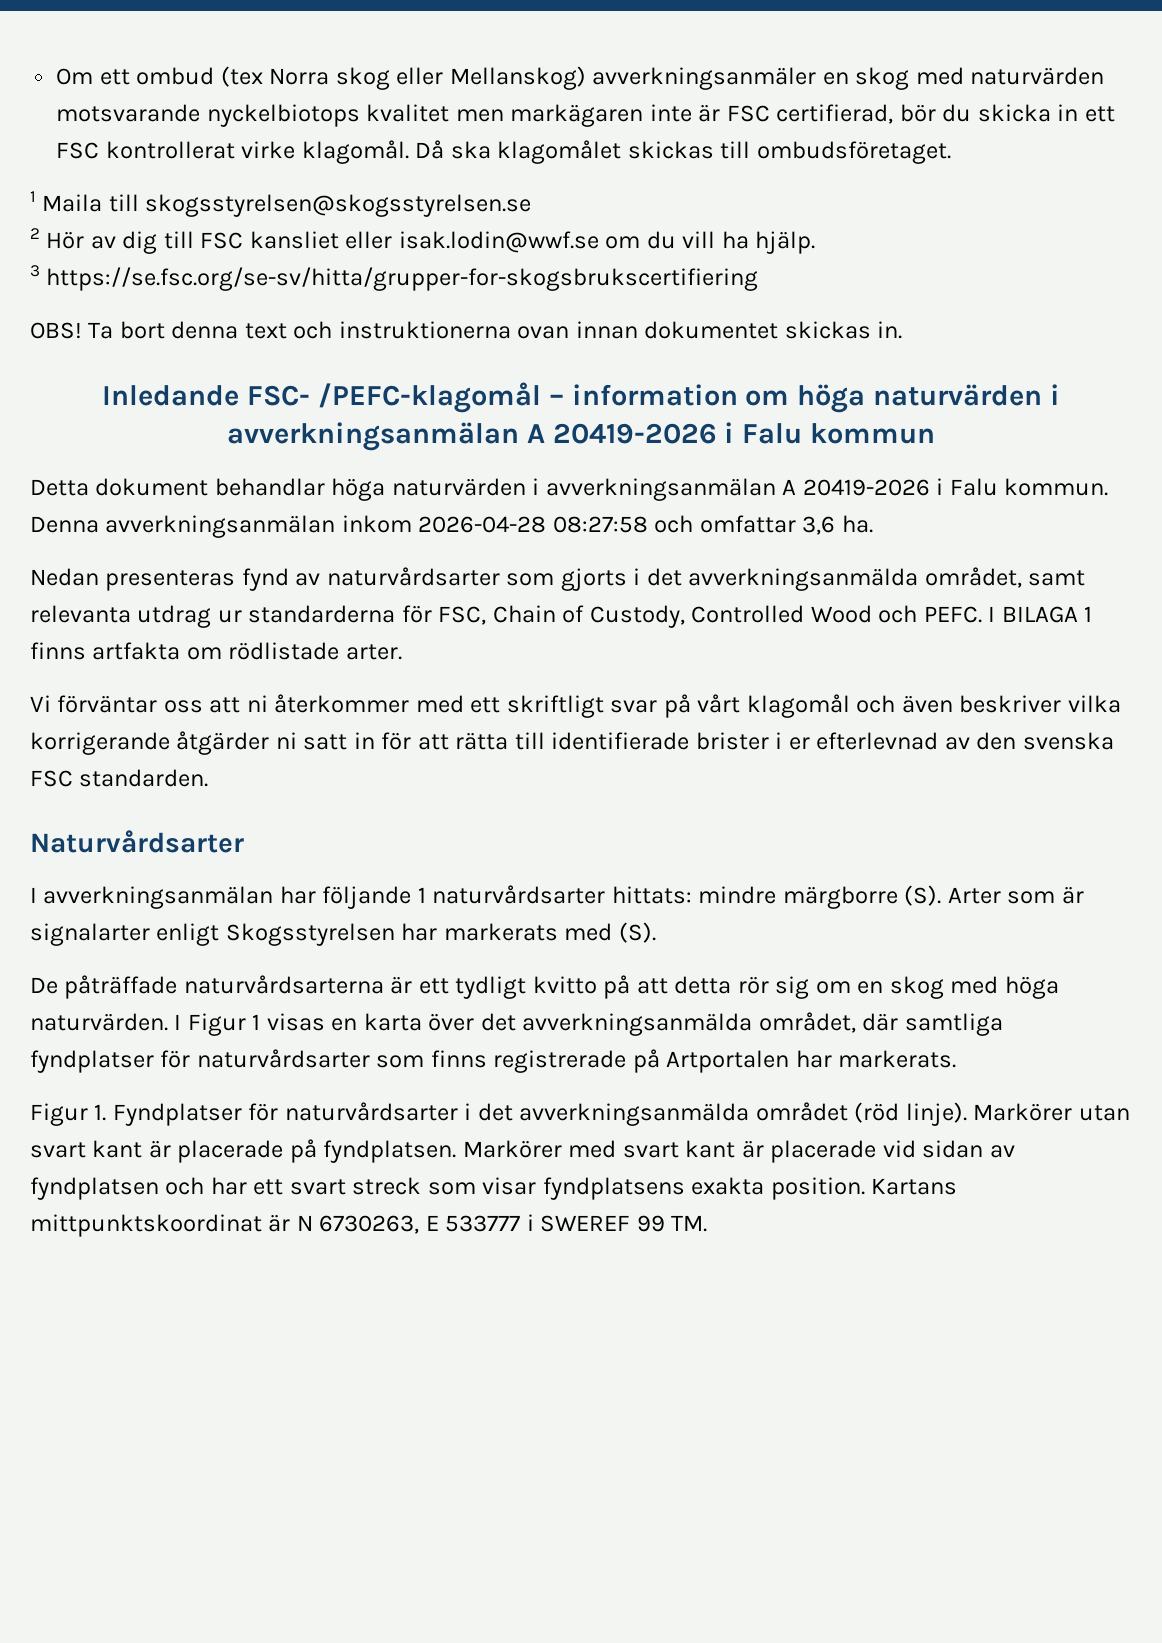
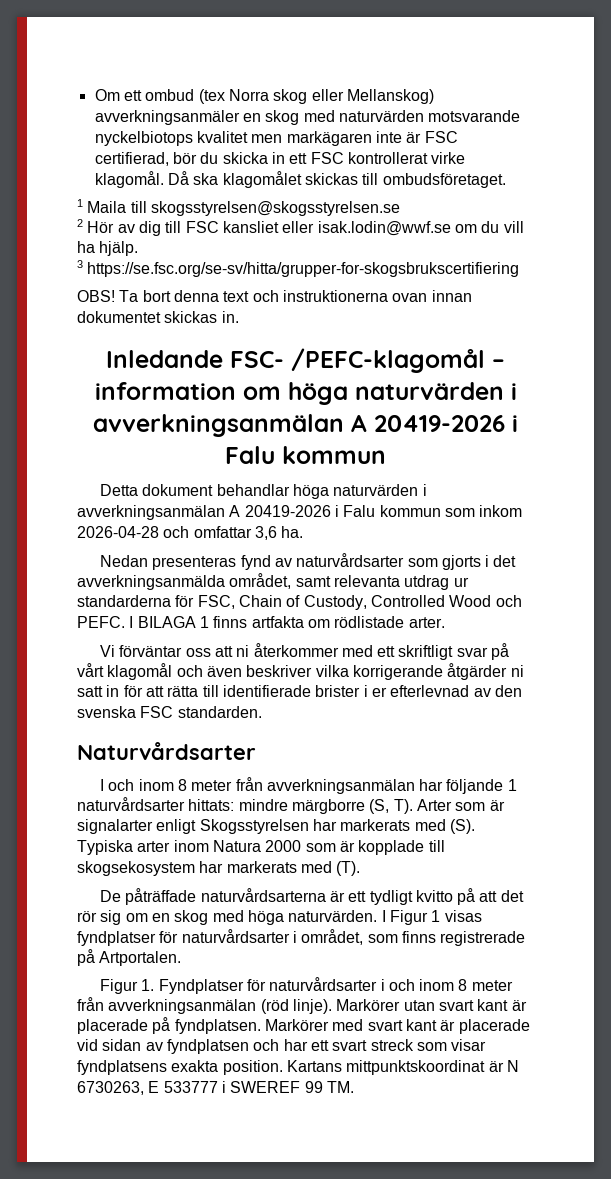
[1004,478,1109,496] [30,515,336,538] kommun. Denna avverkningsanmälan -> [379,505,475,517] kommun som
[552,516,648,533] 08:27:58 -> (159, 532) none
(37, 895) none -> [108,777,263,791] och inom 8 meter från
[904,885,942,906] (S). -> [369,799,413,814] (S, T).
(656, 932) none -> [77,840,445,855] [77,861,361,876] Typiska arter inom Natura 2000 som är kopplade till skogsekosystem har markerats med (T).
[674,976,732,994] detta -> [500,890,524,902] det
[331,1012,1003,1036] en karta över det avverkningsanmälda området, där samtliga -> (482, 916) none
(370, 1058) none -> [292,929,364,945] i området,
[666,1050,957,1073] Artportalen har markerats. -> [99,951,182,966] Artportalen.
[477,1102,848,1126] det avverkningsanmälda området -> [388,979,513,991] [77,997,257,1014] och inom 8 meter från avverkningsanmälan

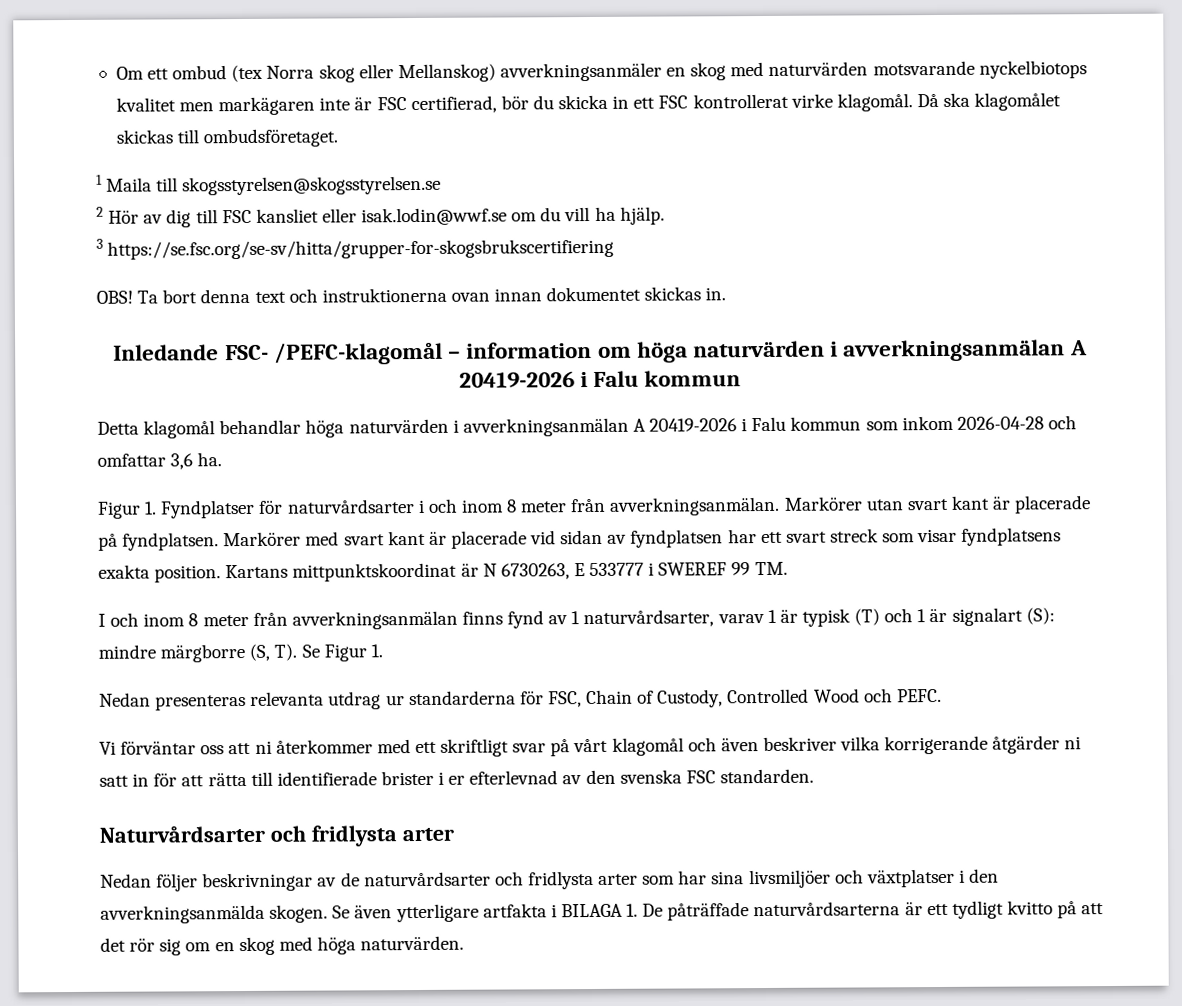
[142,484,214,496] dokument -> [143,420,216,439] klagomål
[99,553,517,570] [77,573,331,590] Nedan presenteras fynd av naturvårdsarter som gjorts i det avverkningsanmälda området, samt -> [97,495,1092,519] [98,527,1062,551] [98,561,788,583] [98,607,1055,630] [98,643,383,663] [99,692,247,711] Figur 1. Fyndplatser för naturvårdsarter i och inom 8 meter från avverkningsanmälan. Markörer utan svart kant är placerade på fyndplatsen. Markörer med svart kant är placerade vid sidan av fyndplatsen har ett svart streck som visar fyndplatsens exakta position. Kartans mittpunktskoordinat är N 6730263, E 533777 i SWEREF 99 TM. // I och inom 8 meter från avverkningsanmälan finns fynd av 1 naturvårdsarter, varav 1 är typisk (T) och 1 är signalart (S): mindre märgborre (S, T). Se Figur 1. // Nedan presenteras
[129,616,445,628] I BILAGA 1 finns artfakta om rödlistade arter. -> (942, 695) none
[99,777,517,794] [77,797,505,814] [77,819,475,834] [77,840,445,855] [77,861,361,876] // I och inom 8 meter från avverkningsanmälan har följande 1 naturvårdsarter hittats: mindre märgborre (S, T). Arter som är signalarter enligt Skogsstyrelsen har markerats med (S). Typiska arter inom Natura 2000 som är kopplade till skogsekosystem har markerats med (T). // -> [269,825,454,847] [100,868,1000,892] [100,903,639,924] och fridlysta arter // Nedan följer beskrivningar av de naturvårdsarter och fridlysta arter som har sina livsmiljöer och växtplatser i den avverkningsanmälda skogen. Se även ytterligare artfakta i BILAGA 1.
[381,910,482,925] [77,929,526,946] [77,949,182,966] [99,977,513,994] [77,997,527,1014] [77,1017,530,1034] [77,1039,487,1054] [77,1060,519,1075] [77,1081,354,1095] I Figur 1 visas fyndplatser för naturvårdsarter i området, som finns registrerade på Artportalen. // Figur 1. Fyndplatser för naturvårdsarter i och inom 8 meter från avverkningsanmälan (röd linje). Markörer utan svart kant är placerade på fyndplatsen. Markörer med svart kant är placerade vid sidan av fyndplatsen och har ett svart streck som visar fyndplatsens exakta position. Kartans mittpunktskoordinat är N 6730263, E 533777 i SWEREF 99 TM. -> (465, 943) none

